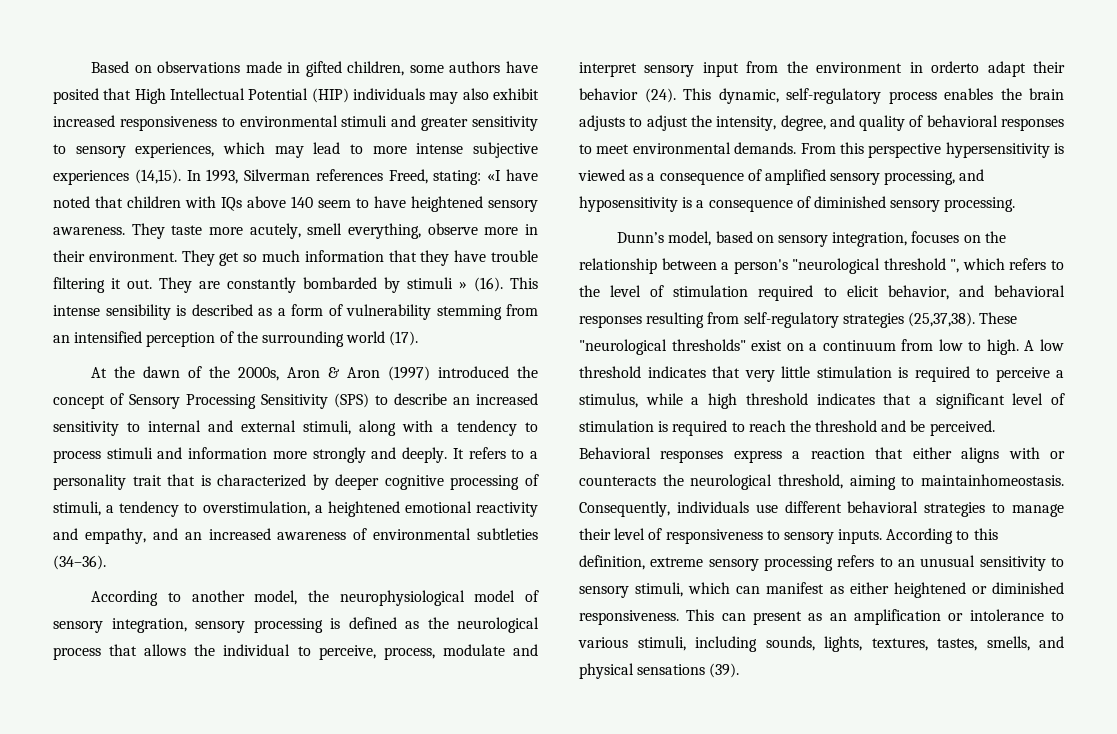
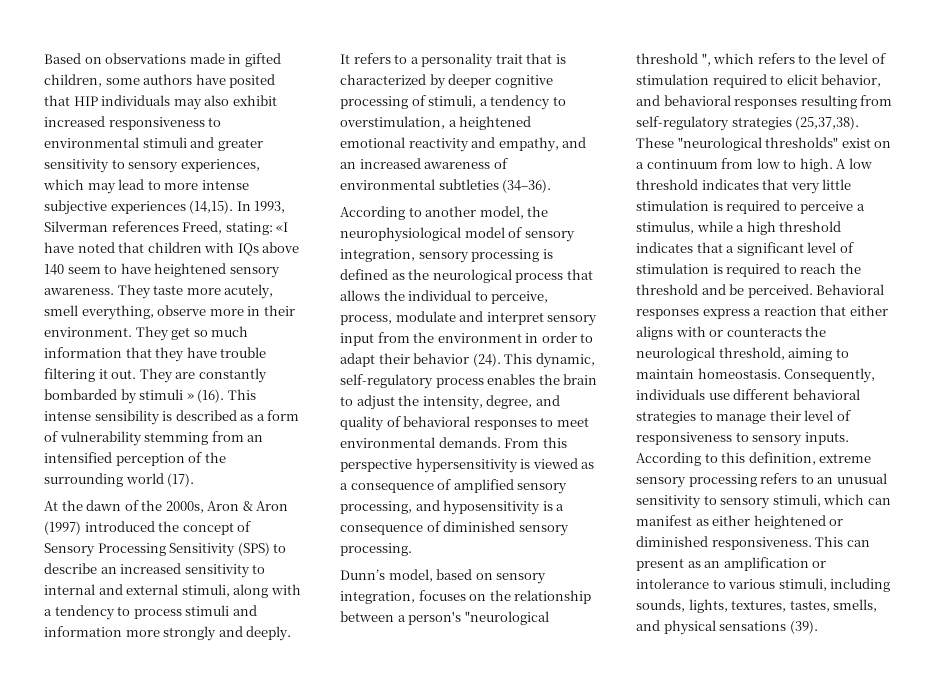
[134,88,349,104] High Intellectual Potential (HIP) -> [73,96,98,106] HIP
[931,61,980,73] orderto -> [541,332,594,343] order to
[579,115,625,131] adjusts -> (598, 379) none
[921,474,1064,486] maintainhomeostasis. -> [636,368,781,379] maintain homeostasis.

